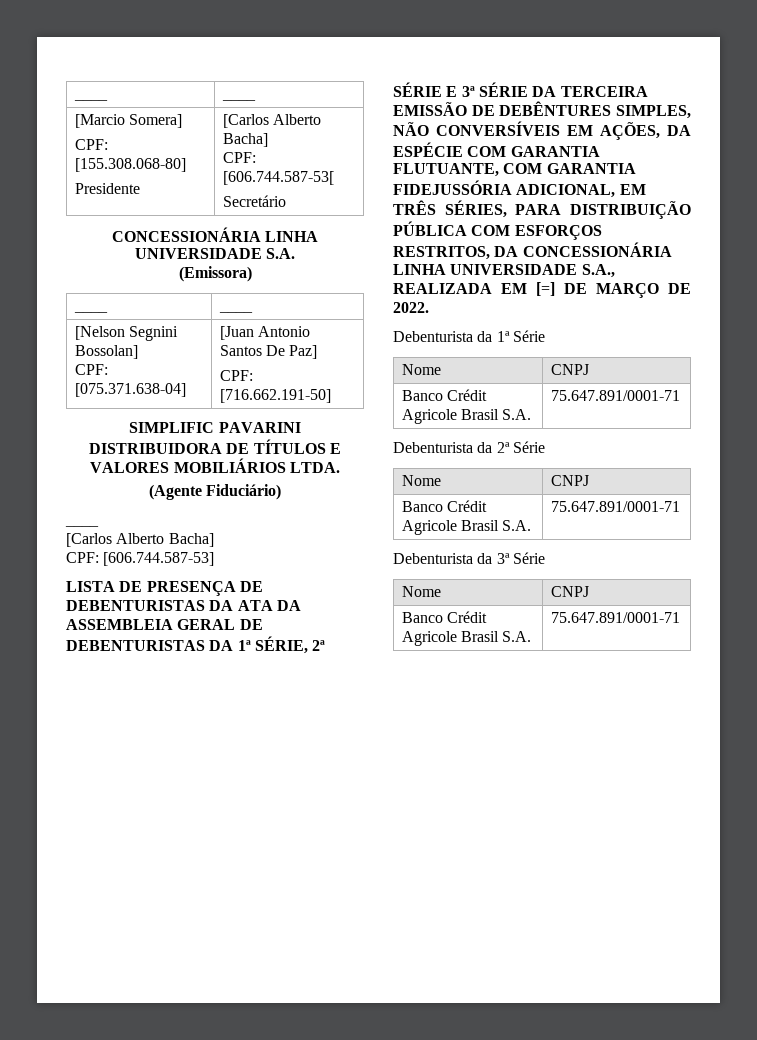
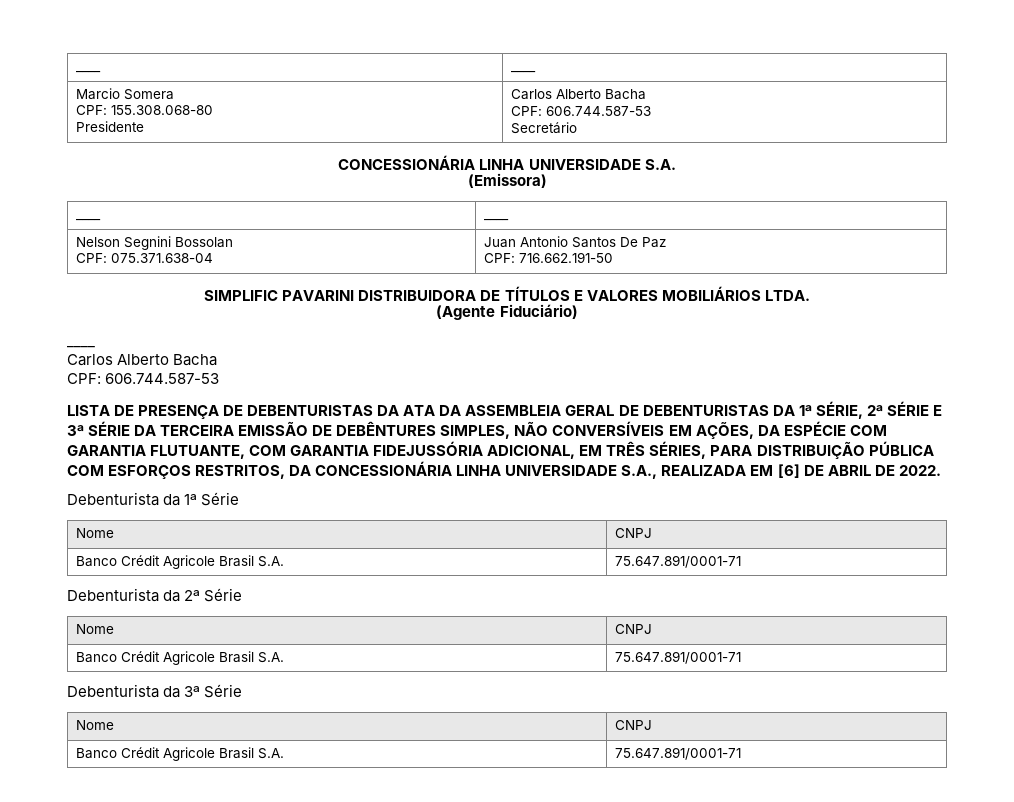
[73,99,108,101] [221,99,256,101] [74,114,183,128] [74,139,108,150] [74,158,186,172] ____ | ____ // [Marcio Somera] // CPF: [155.308.068-80] -> [75,71,101,73] [510,71,536,73] [75,88,174,100] [75,105,213,115] ____ | ____ // Marcio Somera // CPF: 155.308.068-80
[222,114,322,128] [222,133,268,147] [222,152,256,163] [222,171,334,185] [Carlos Alberto Bacha] // CPF: [606.744.587-53[ -> [510,89,646,100] [510,106,651,116] Carlos Alberto Bacha // CPF: 606.744.587-53
[74,326,179,341] [74,345,138,359] [74,364,108,375] [74,383,186,397] [219,326,254,340] [Nelson Segnini Bossolan] // CPF: [075.371.638-04] | [Juan -> [75,236,233,250] [75,253,213,263] [483,237,516,248] Nelson Segnini Bossolan // CPF: 075.371.638-04 | Juan
[289,345,318,359] [219,370,253,381] [219,389,331,403] Paz] // CPF: [716.662.191-50] -> [641,237,666,248] [483,252,613,263] Paz // CPF: 716.662.191-50
[66,533,214,547] [66,552,215,566] [Carlos Alberto Bacha] // CPF: [606.744.587-53] -> [67,354,218,366] [67,373,220,384] Carlos Alberto Bacha // CPF: 606.744.587-53
[536,282,659,298] [=] DE MARÇO -> [777,464,871,478] [6] DE ABRIL

